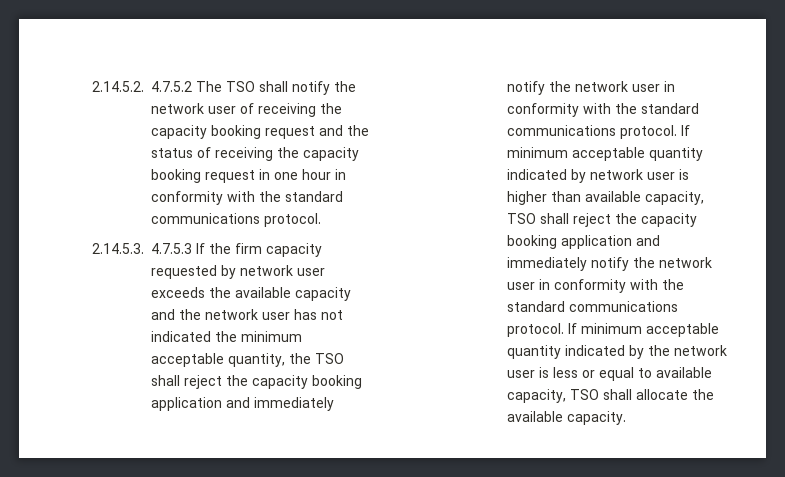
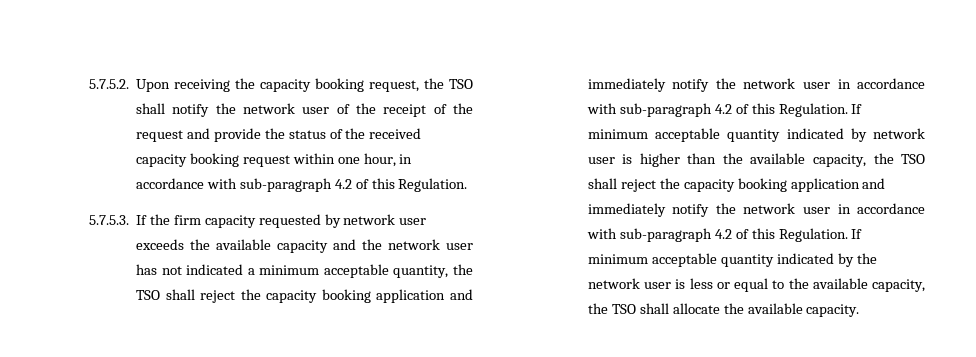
[91,81,222,92] 2.14.5.2. 4.7.5.2 The -> [88,78,444,92] 5.7.5.2. Upon receiving the capacity booking request, the
[257,103,342,117] [150,125,369,139] [150,147,359,161] [150,169,346,183] [150,191,343,205] [150,213,321,227] [91,243,192,254] receiving the capacity booking request and the status of receiving the capacity booking request in one hour in conformity with the standard communications protocol. // 2.14.5.3. 4.7.5.3 -> [355,103,473,117] [135,128,422,142] [135,153,413,167] [135,178,468,192] [88,215,129,225] the receipt of the request and provide the status of the received capacity booking request within one hour, in accordance with sub-paragraph 4.2 of this Regulation. // 5.7.5.3.
[214,331,237,342] the -> [247,268,255,275] a
[506,103,699,117] [506,125,677,139] conformity with the standard communications protocol. -> [857,78,925,89] [586,103,848,117] accordance with sub-paragraph 4.2 of this Regulation.
[584,191,704,205] available capacity, -> [722,153,894,167] the available capacity, the
[553,279,684,293] [506,301,678,312] [506,323,564,337] conformity with the standard communications protocol. -> [857,203,925,214] [586,228,848,242] accordance with sub-paragraph 4.2 of this Regulation.
[655,367,712,378] [506,389,566,403] available capacity, -> [788,278,926,292] [587,303,608,314] the available capacity, the

